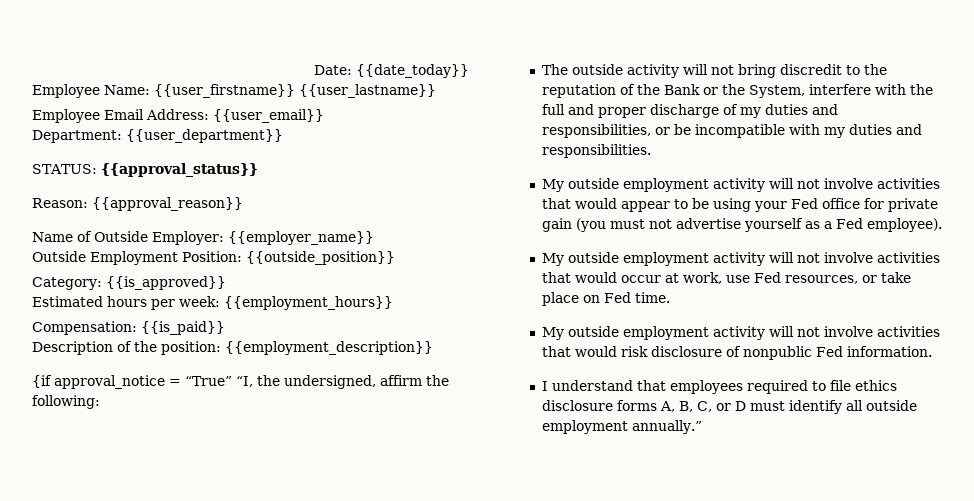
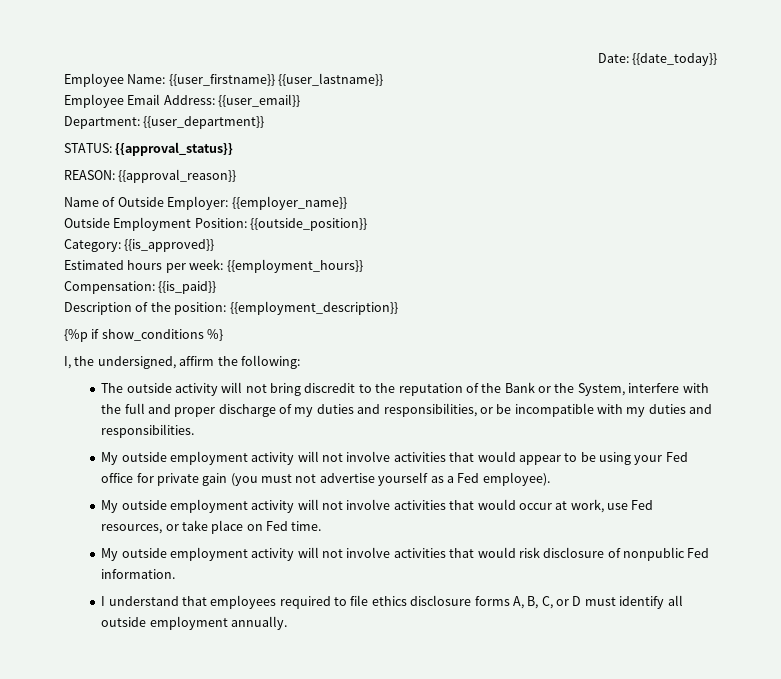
[32,198,88,208] Reason: -> [64,170,115,180] REASON:
[32,375,253,389] {if approval_notice = “True” “I, -> [64,329,224,342] [64,356,71,369] {%p if show_conditions %} // I,
[631,420,702,434] annually.” -> [230,616,287,630] annually.

